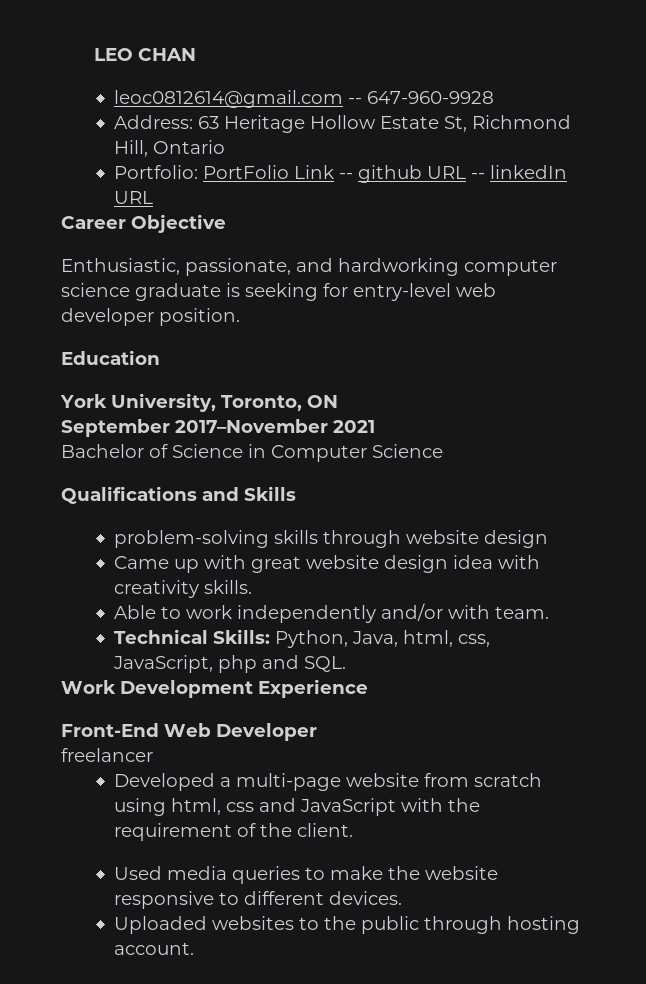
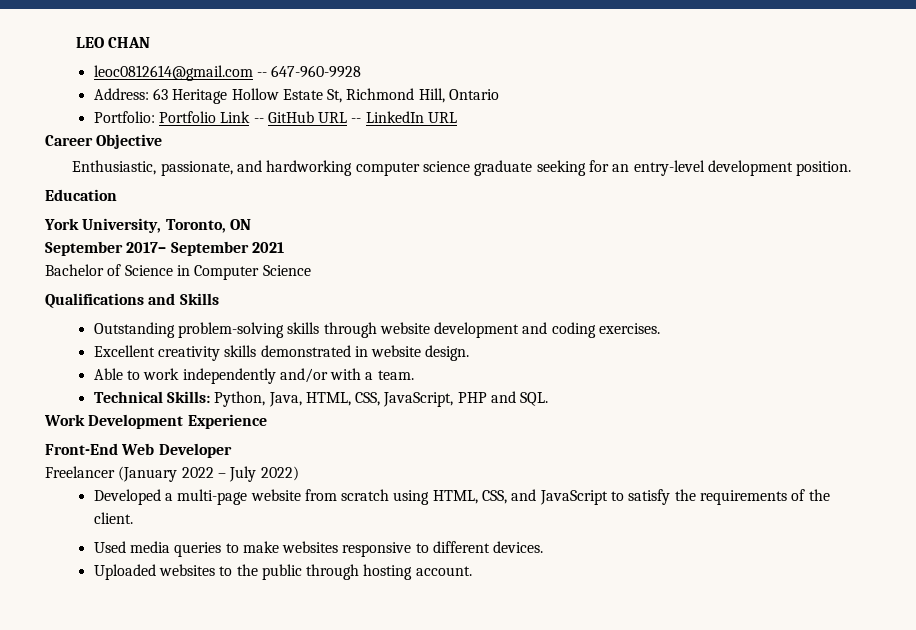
[203,165,290,179] PortFolio -> [158,111,216,123] Portfolio
[358,165,423,183] github -> [267,111,314,123] GitHub
[490,165,568,179] linkedIn -> [365,111,424,123] LinkedIn
[226,283,240,297] is -> (533, 168) none
[353,283,496,301] [61,308,154,326] entry-level web developer -> [612,160,793,176] an entry-level development
[175,419,328,433] 2017–November -> [126,241,249,256] 2017– September
(296, 493) none -> [93,322,175,338] Outstanding
[484,530,549,548] [114,555,541,573] [114,580,253,598] design // Came up with great website design idea with creativity skills. -> [434,322,661,338] [93,345,470,361] development and coding exercises. // Excellent creativity skills demonstrated in website design.
(491, 612) none -> [365,372,374,380] a
[403,630,491,647] [113,655,258,673] html, css, JavaScript, php -> [305,392,487,407] HTML, CSS, JavaScript, PHP
[61,748,153,762] freelancer -> [45,466,299,482] Freelancer (January 2022 – July 2022)
[171,798,481,816] [114,823,233,841] html, css and JavaScript with the requirement -> [432,489,788,505] HTML, CSS, and JavaScript to satisfy the requirements
[388,866,499,880] the website -> [282,541,339,553] websites

